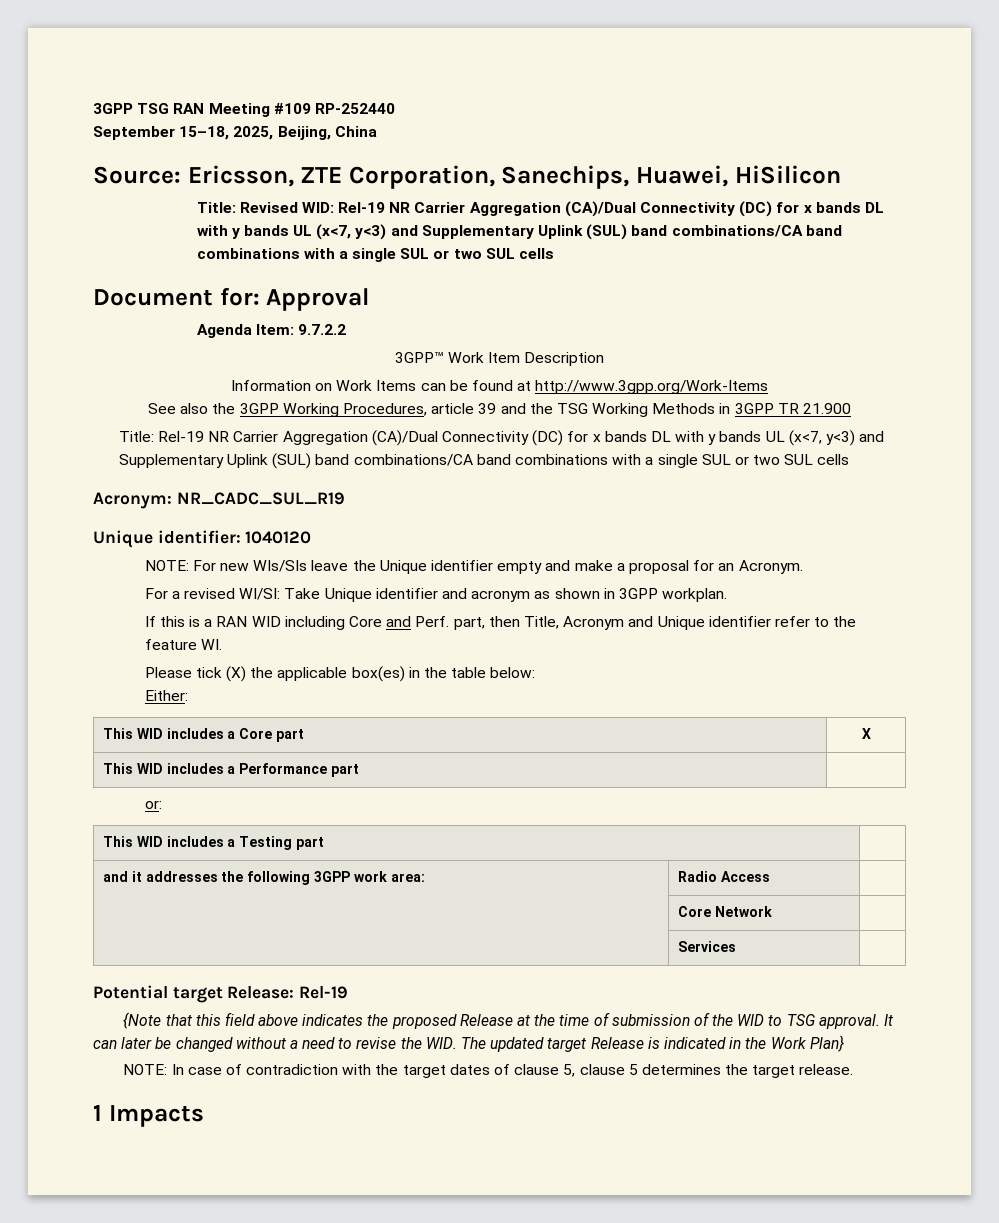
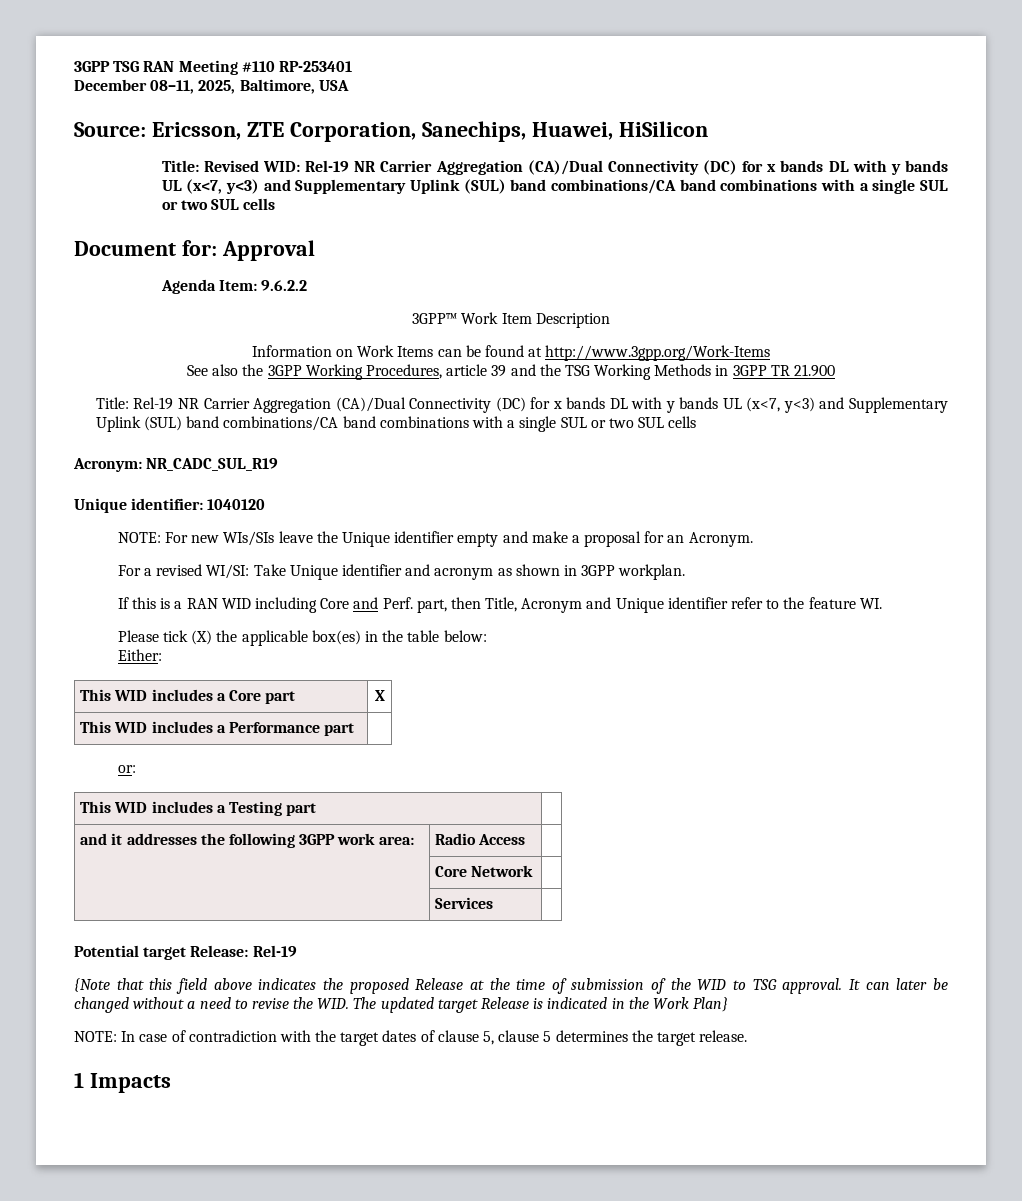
[273,103,395,114] [93,126,377,140] #109 RP-252440 // September 15–18, 2025, Beijing, China -> [241,61,352,72] [74,79,349,94] #110 RP-253401 // December 08–11, 2025, Baltimore, USA
[297,324,346,335] 9.7.2.2 -> [261,280,308,291] 9.6.2.2

